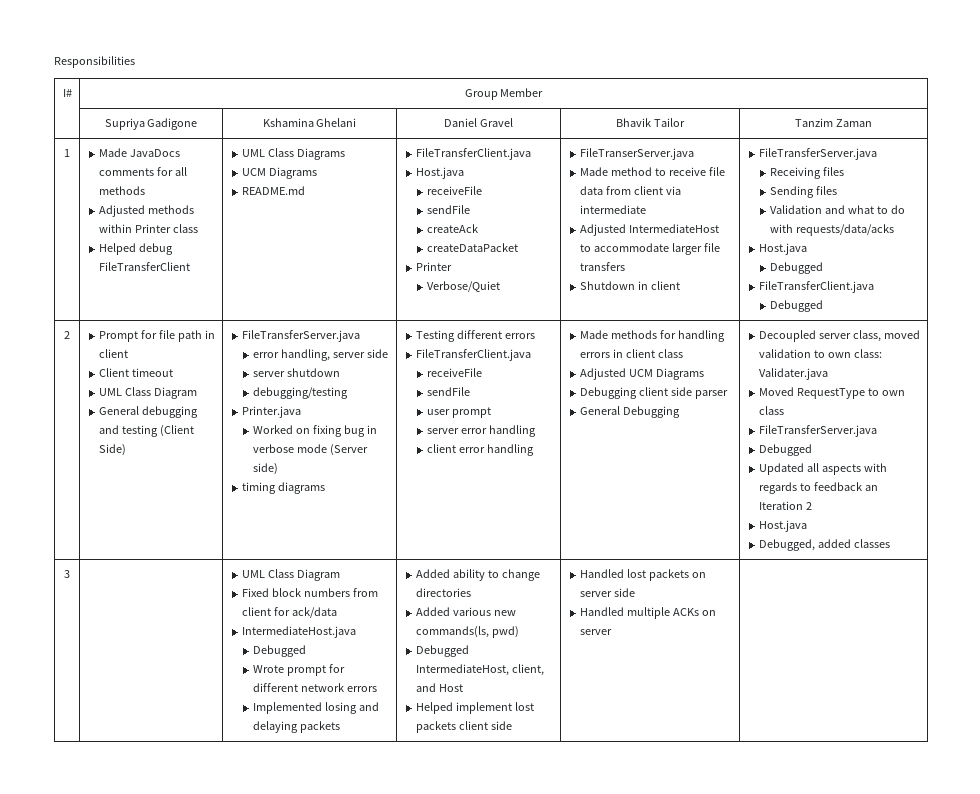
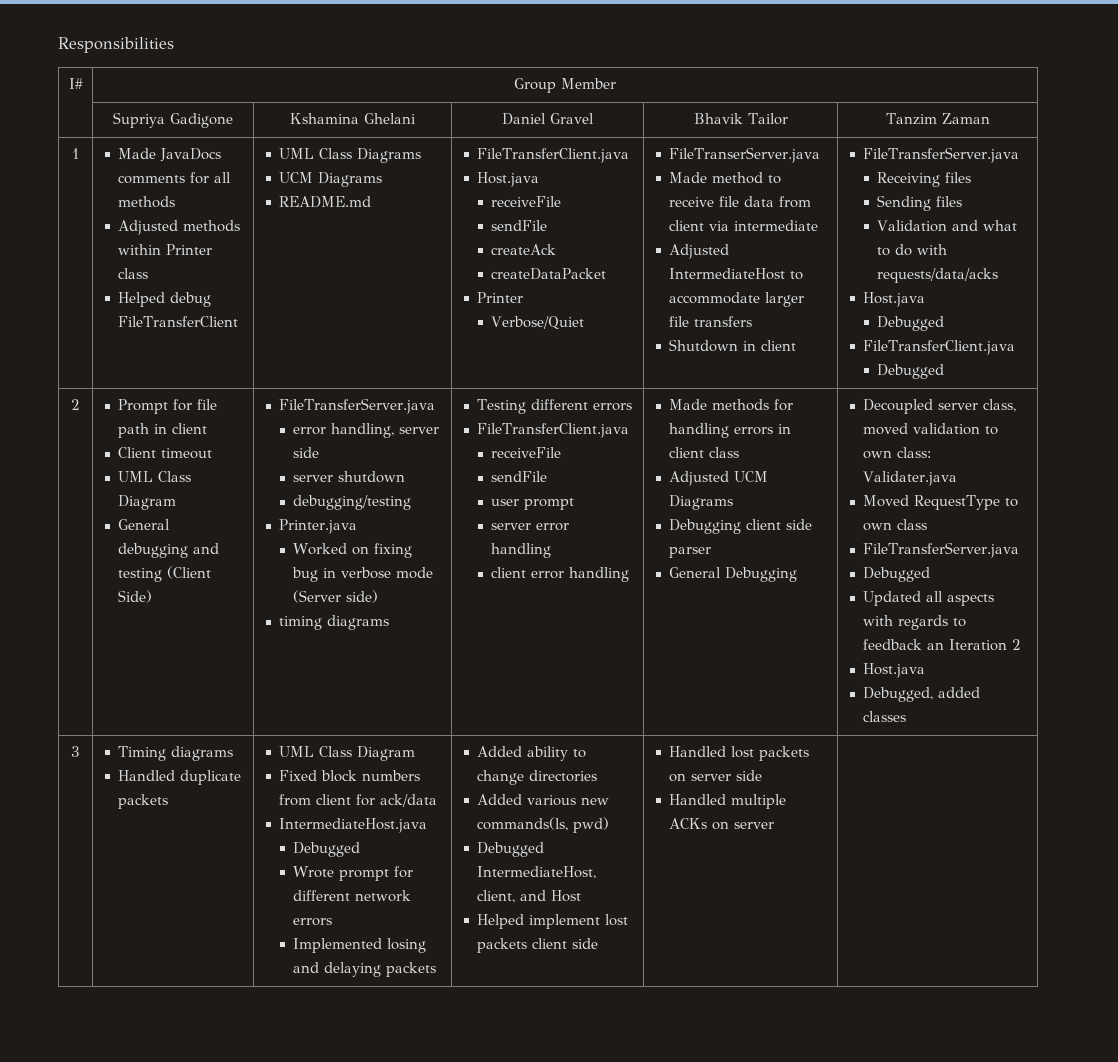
(70, 574) none -> [118,746,234,761] [118,770,242,785] [118,794,169,809] Timing diagrams // Handled duplicate packets

